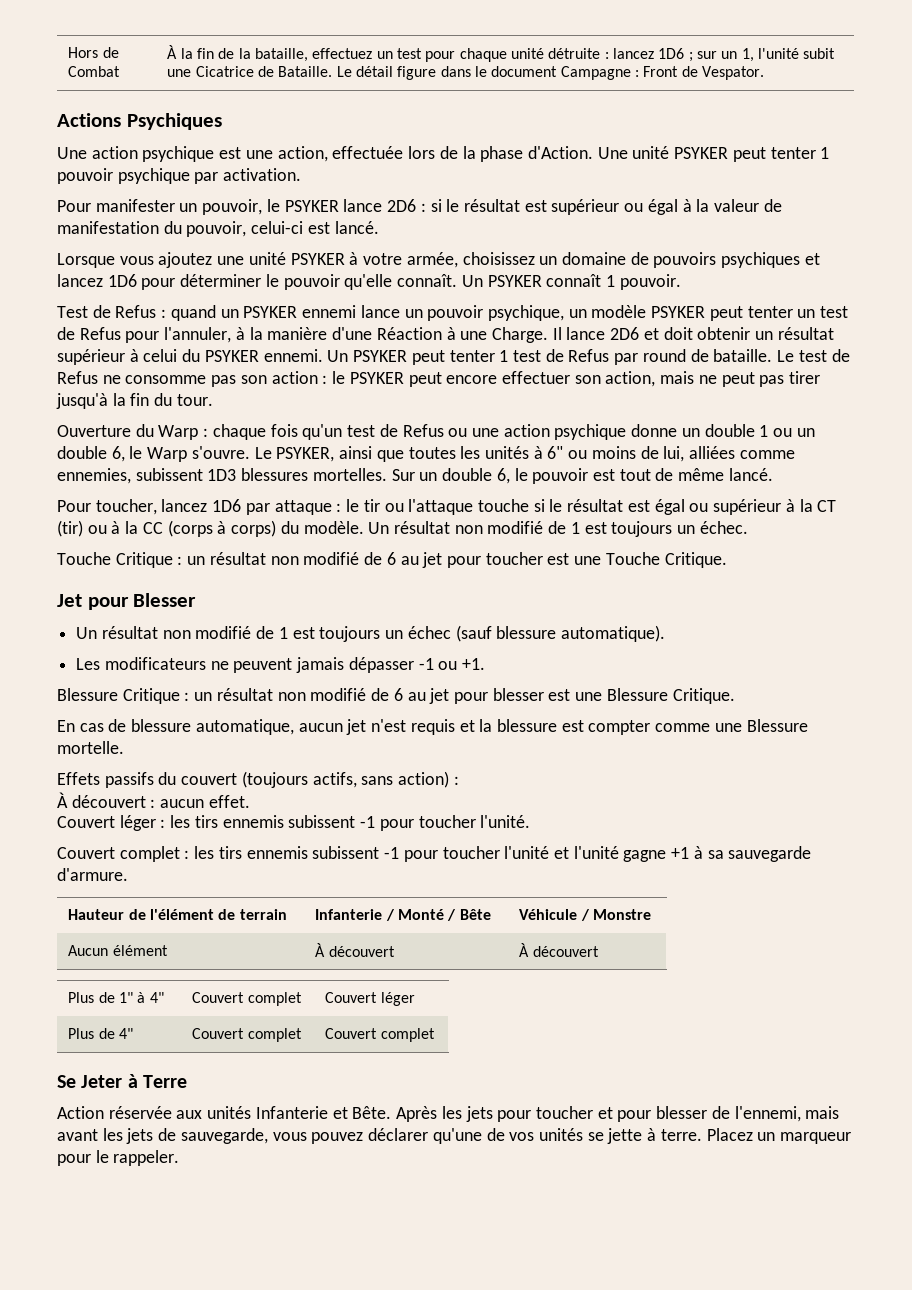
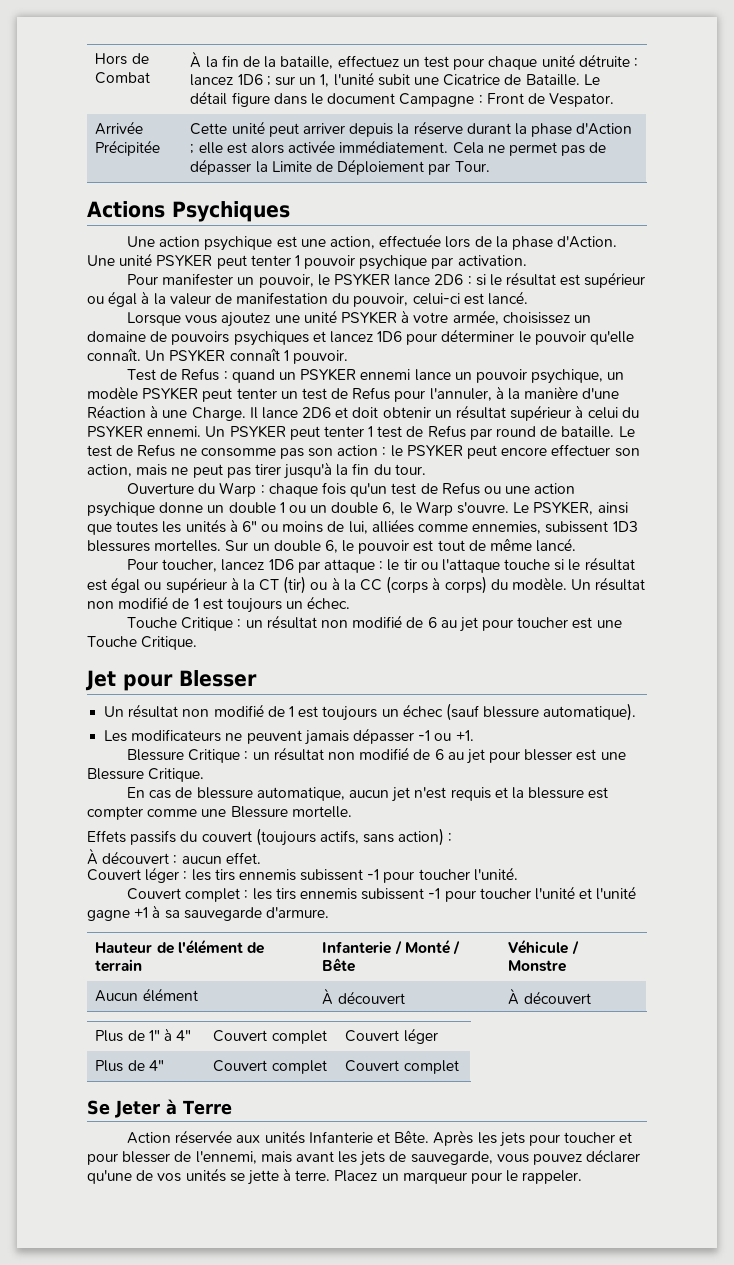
(764, 73) none -> [95,121,144,135] [95,140,161,156] [190,121,633,137] [190,140,607,156] [190,159,490,175] // Arrivée Précipitée | Cette unité peut arriver depuis la réserve durant la phase d'Action ; elle est alors activée immédiatement. Cela ne permet pas de dépasser la Limite de Déploiement par Tour.

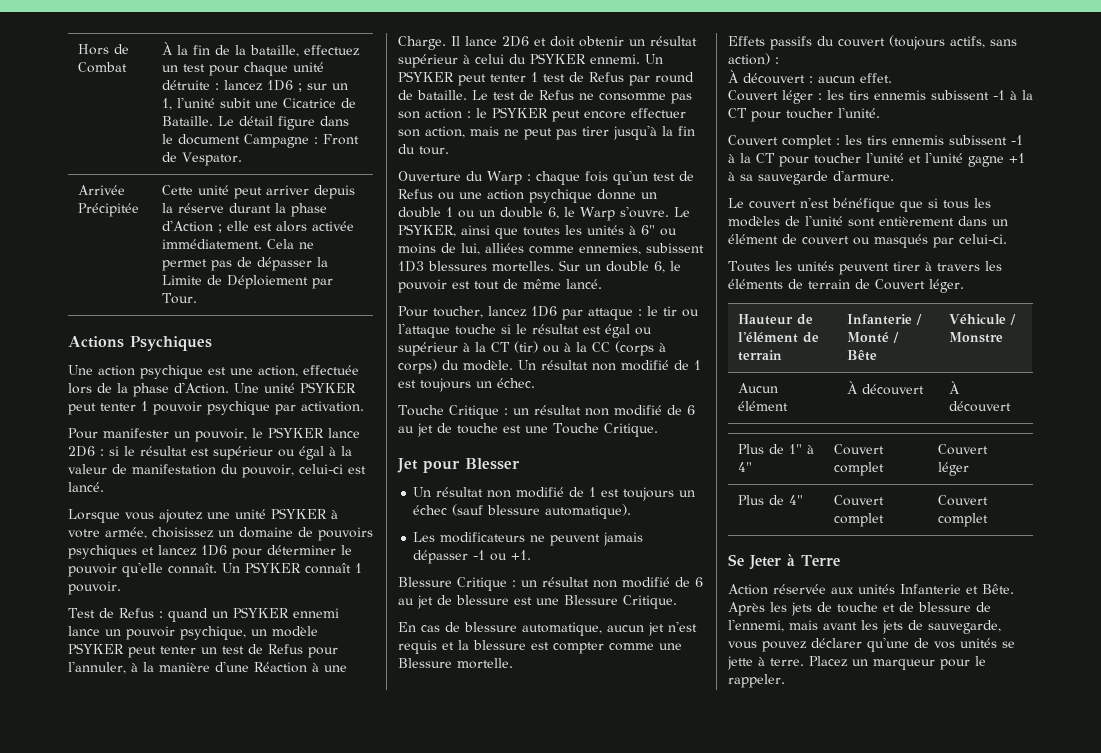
[482,617,569,631] pour toucher -> [437,423,498,434] de touche
[489,749,573,763] pour blesser -> [437,595,509,605] de blessure
(380, 874) none -> [1010,90,1033,100] [728,108,747,118] à la CT
(441, 893) none -> [728,153,775,163] à la CT
(329, 912) none -> [728,197,991,212] [728,215,1008,227] [728,234,1007,248] [728,261,1002,275] [728,279,964,293] // Le couvert n'est bénéfique que si tous les modèles de l'unité sont entièrement dans un élément de couvert ou masqués par celui-ci. // Toutes les unités peuvent tirer à travers les éléments de terrain de Couvert léger.
[528,1132,633,1146] [87,1151,171,1165] pour toucher et pour blesser -> [817,602,971,613] de touche et de blessure

